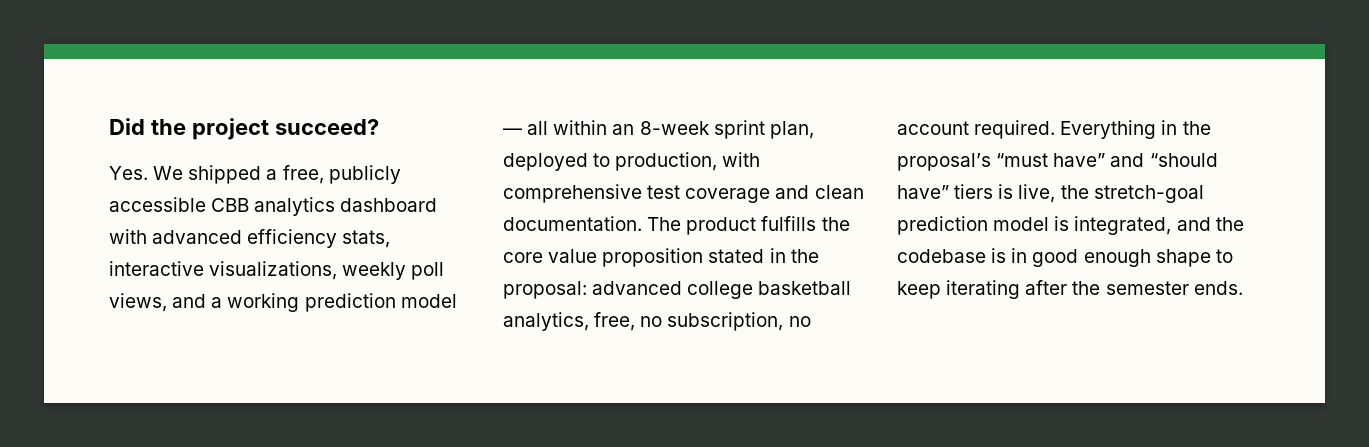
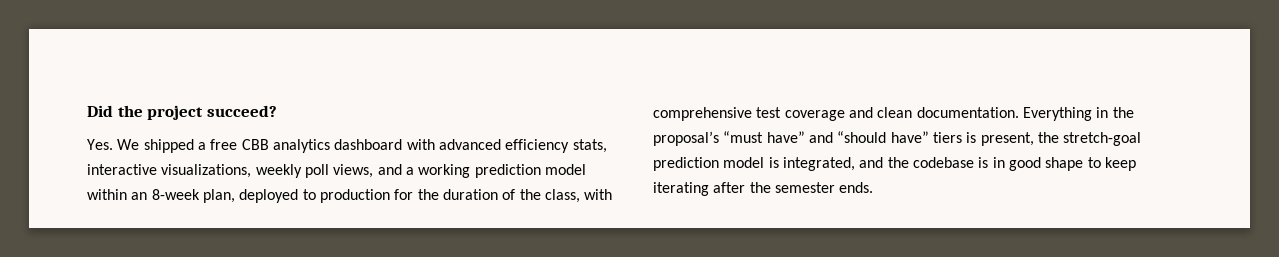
[282,165,401,184] [109,197,206,212] free, publicly accessible -> [210,139,238,150] free
[503,121,549,135] — all -> (586, 169) none
[713,120,765,139] sprint -> (200, 194) none
[615,152,718,171] production, -> [319,189,580,203] production for the duration of the class,
[647,216,850,235] [503,248,819,267] [503,281,852,299] [503,312,811,331] [897,120,1056,139] The product fulfills the core value proposition stated in the proposal: advanced college basketball analytics, free, no subscription, no account required. -> (1019, 112) none
[1018,184,1056,203] live, -> [980,132,1034,146] present,
[1083,249,1151,267] enough -> (1041, 164) none

